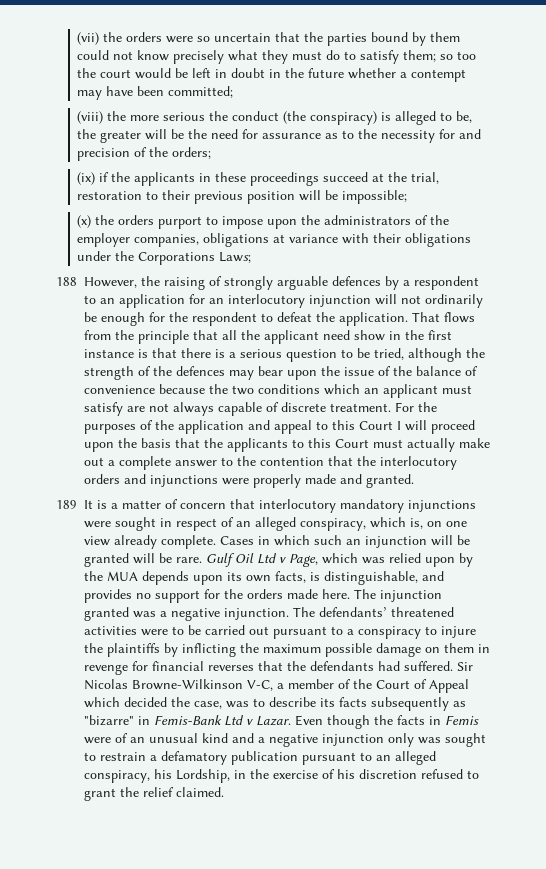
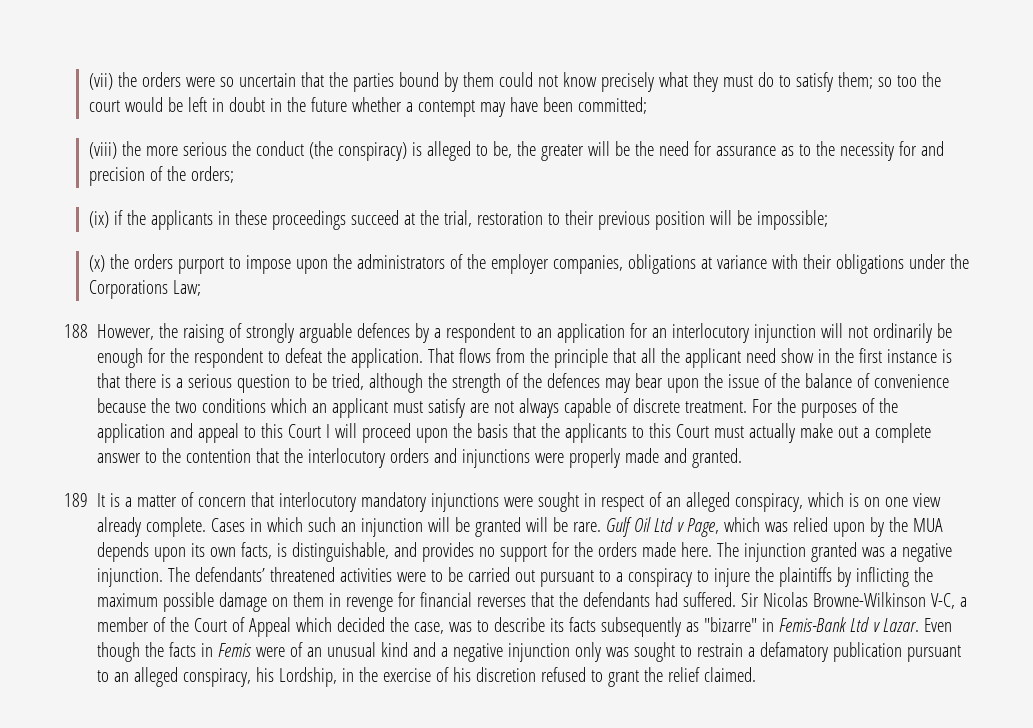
[219,252,252,263] Laws; -> [172,280,201,296] Law;
[410,518,423,529] is, -> [849,493,860,507] is

